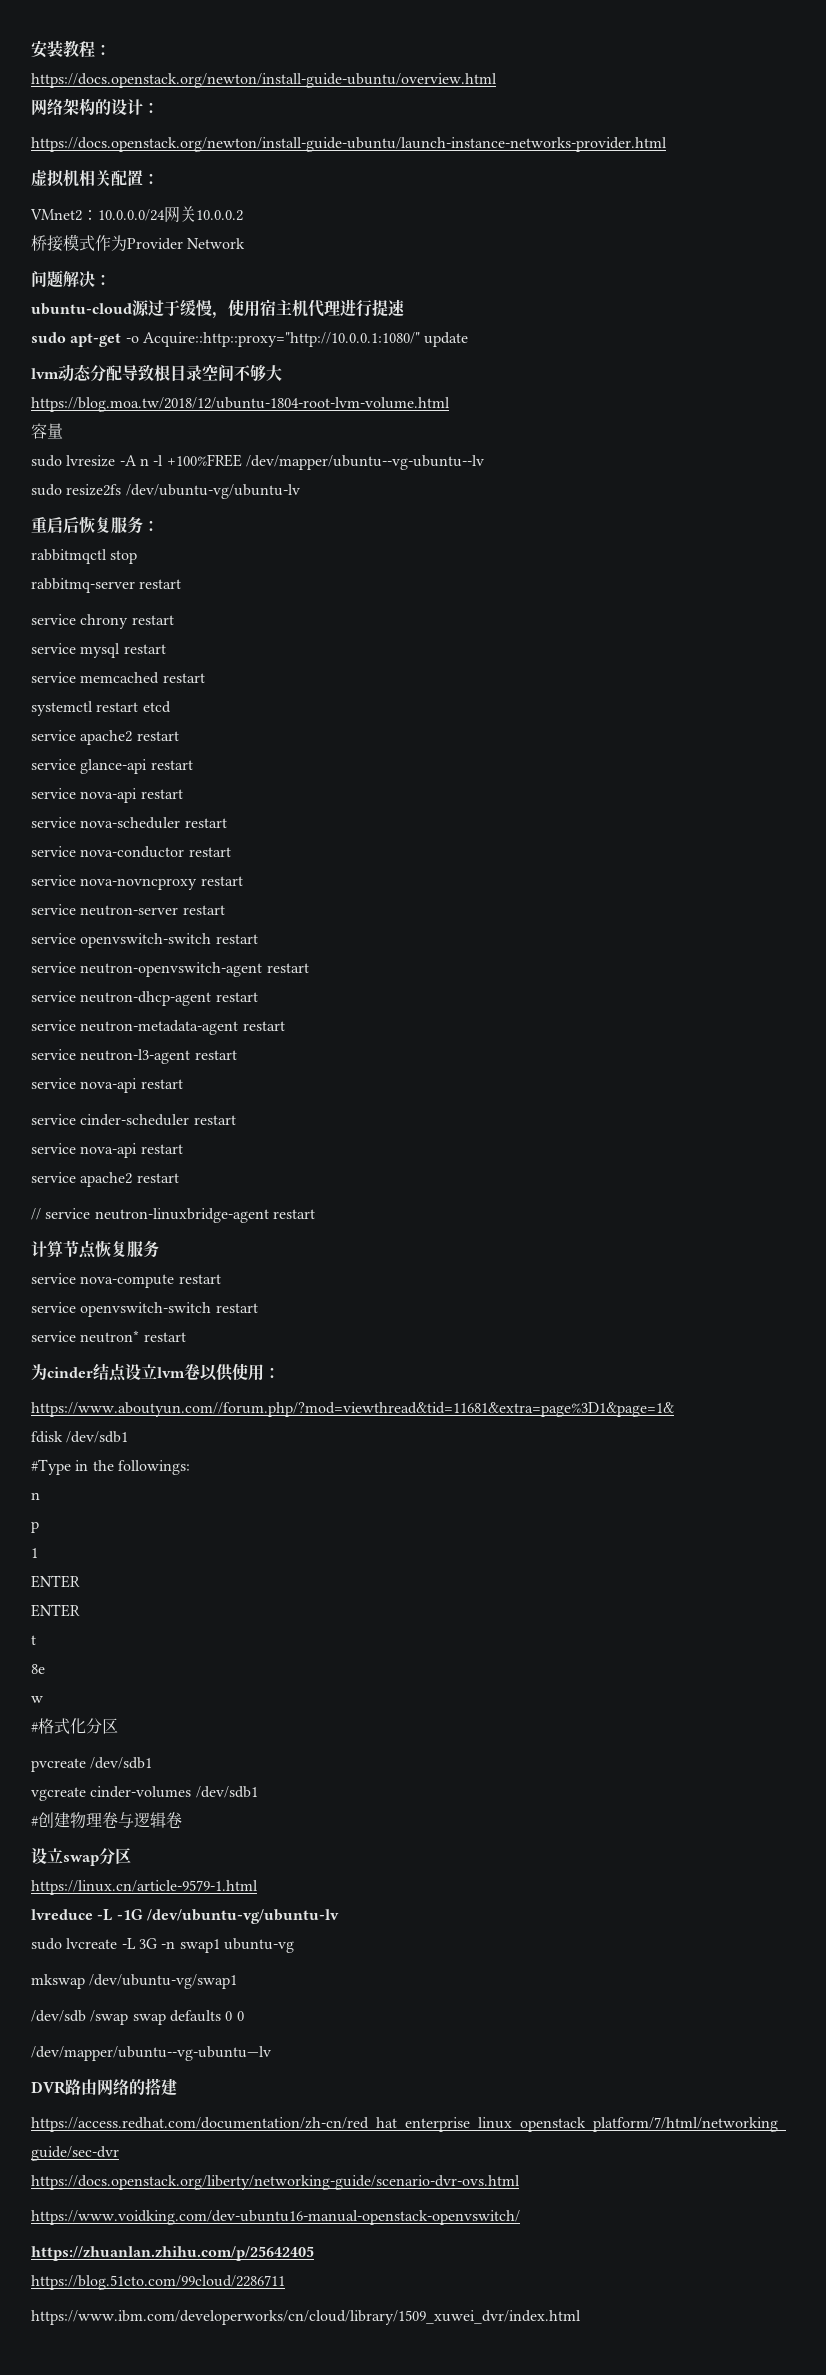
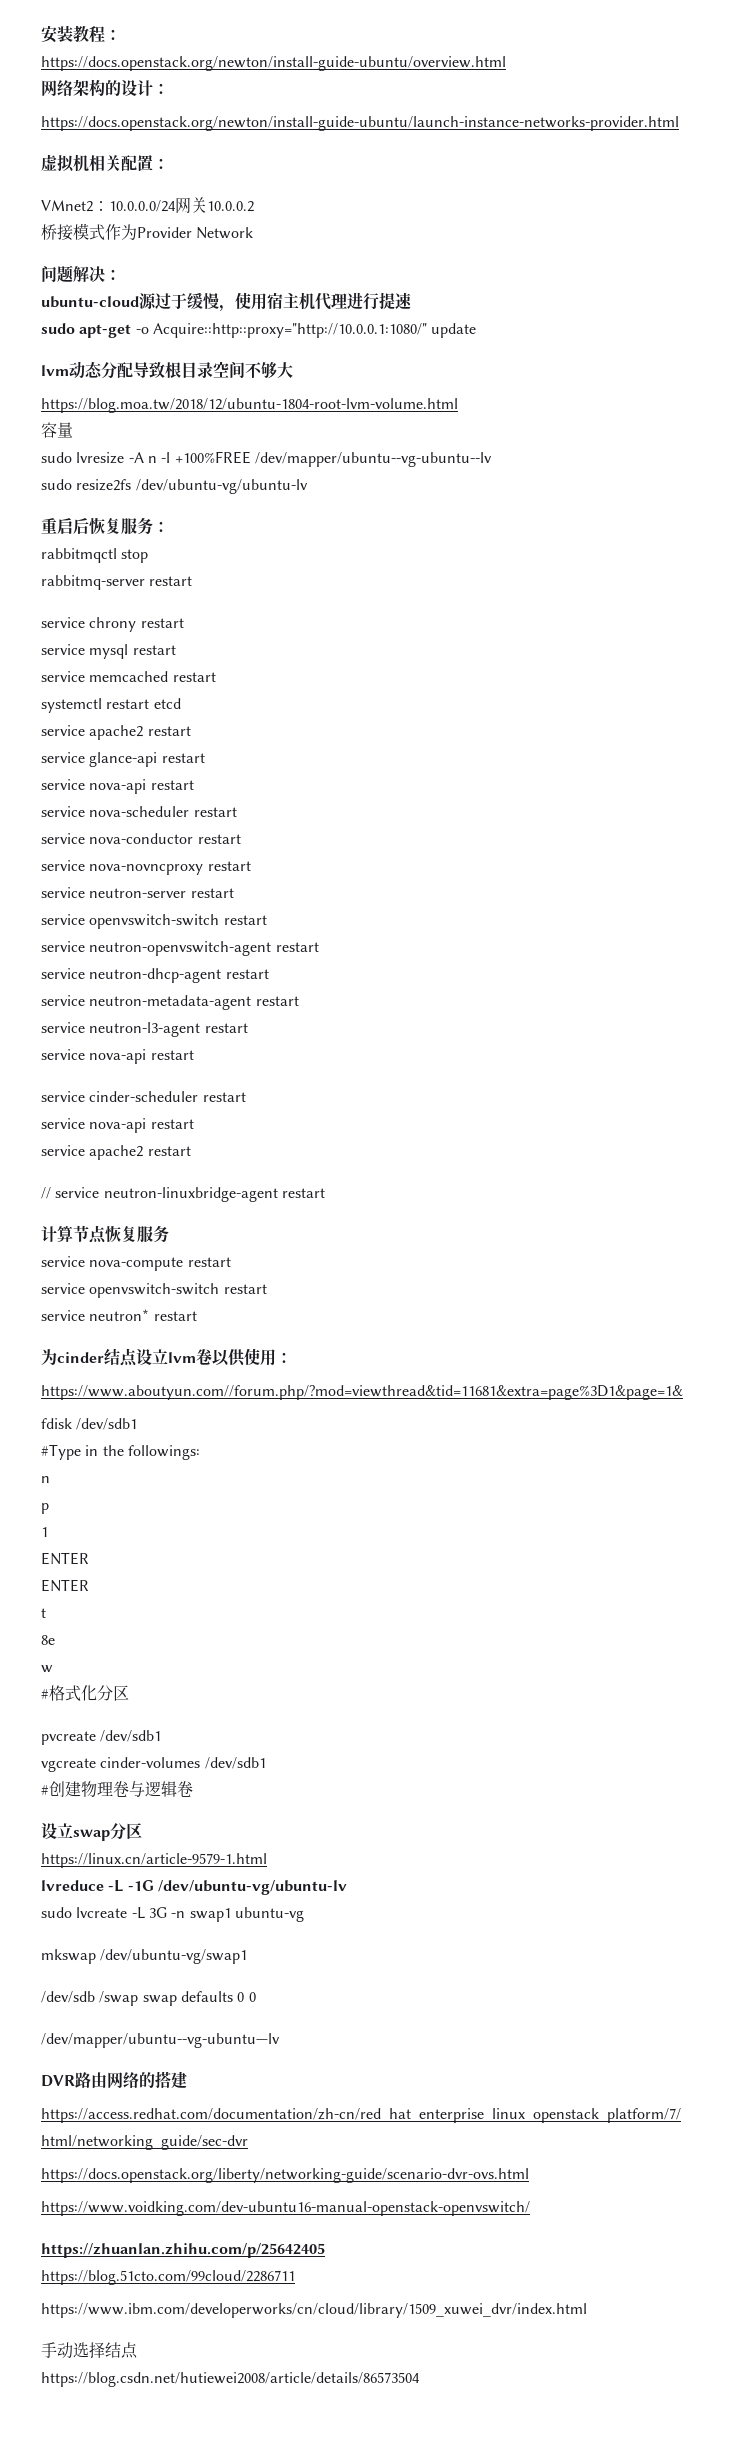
(581, 2317) none -> [41,2342,138,2359] [41,2372,420,2387] // 手动选择结点 // https://blog.csdn.net/hutiewei2008/article/details/86573504

